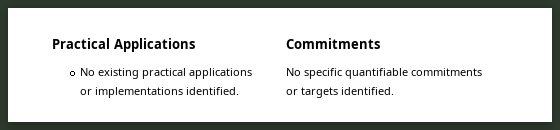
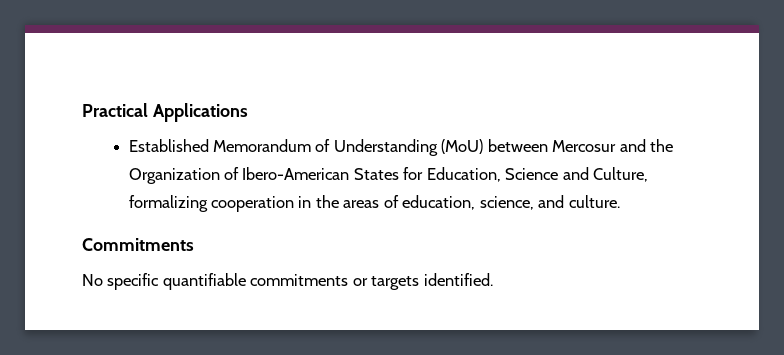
[79,68,252,79] [79,87,239,98] No existing practical applications or implementations identified. -> [128,139,674,156] [128,167,649,184] [128,195,620,212] Established Memorandum of Understanding (MoU) between Mercosur and the Organization of Ibero-American States for Education, Science and Culture, formalizing cooperation in the areas of education, science, and culture.

